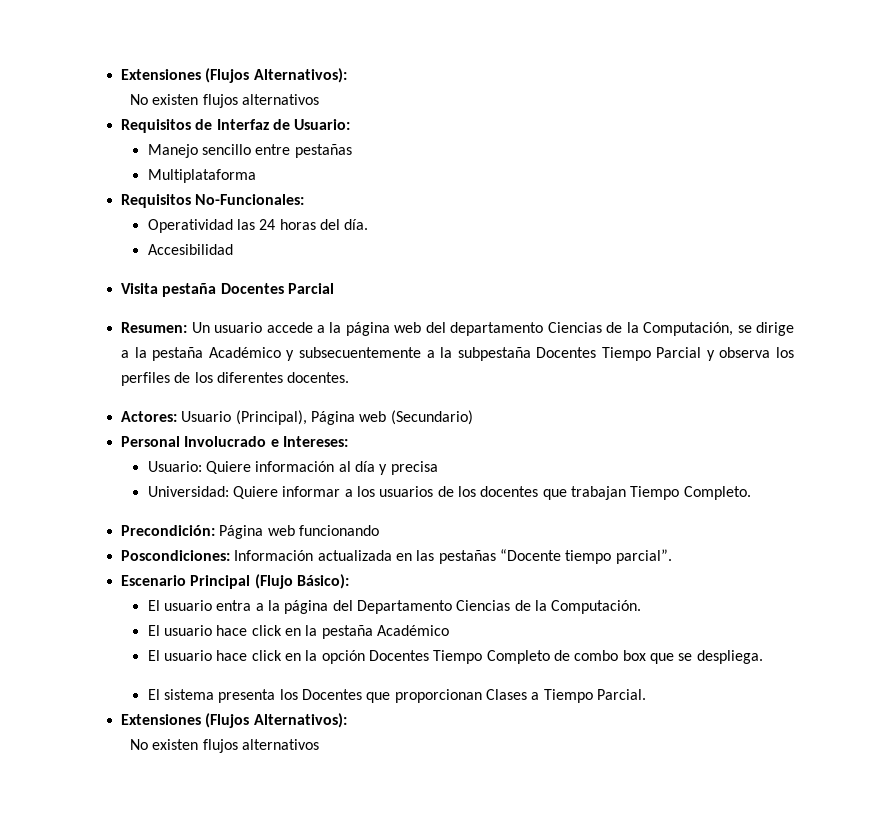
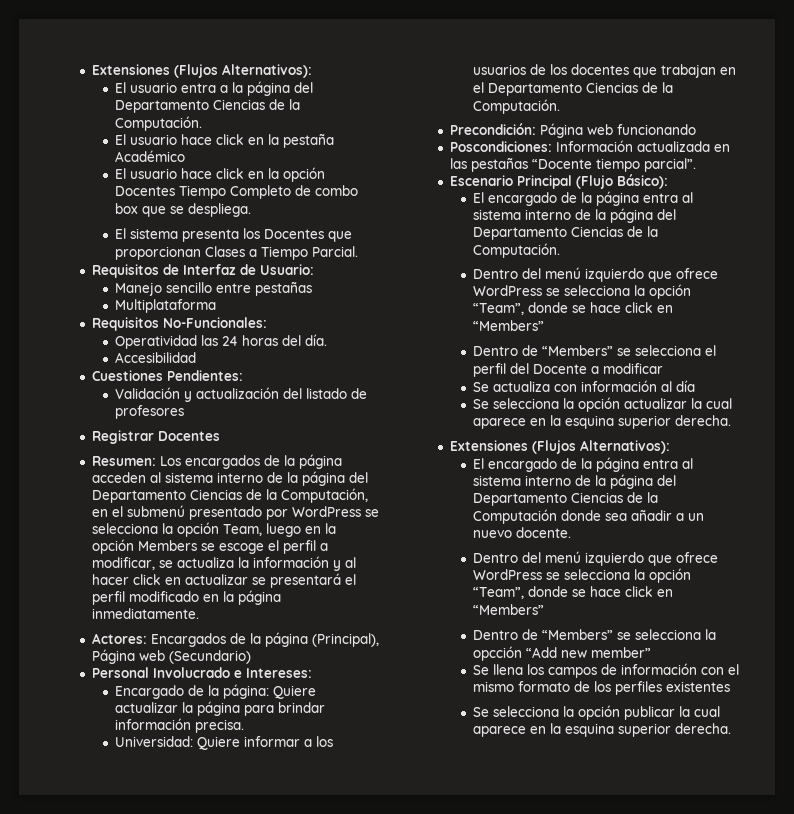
[121,68,347,83] [130,94,320,108] [121,119,351,133] [147,144,352,158] [147,169,256,183] [121,194,305,208] [147,219,369,233] [147,244,233,255] [121,283,335,297] [121,322,795,336] [121,347,794,361] [121,372,350,386] [121,410,473,425] [121,436,349,447] [147,461,438,475] [147,486,751,500] [121,525,380,539] [121,549,672,564] [121,574,350,589] Extensiones (Flujos Alternativos): // No existen flujos alternativos // Requisitos de Interfaz de Usuario: // Manejo sencillo entre pestañas // Multiplataforma // Requisitos No-Funcionales: // Operatividad las 24 horas del día. // Accesibilidad // Visita pestaña Docentes Parcial // Resumen: Un usuario accede a la página web del departamento Ciencias de la Computación, se dirige a la pestaña Académico y subsecuentemente a la subpestaña Docentes Tiempo Parcial y observa los perfiles de los diferentes docentes. // Actores: Usuario (Principal), Página web (Secundario) // Personal Involucrado e Intereses: // Usuario: Quiere información al día y precisa // Universidad: Quiere informar a los usuarios de los docentes que trabajan Tiempo Completo. // Precondición: Página web funcionando // Poscondiciones: Información actualizada en las pestañas “Docente tiempo parcial”. // Escenario Principal (Flujo Básico): -> [92,64,313,78] Extensiones (Flujos Alternativos):
[121,713,347,728] [130,739,320,753] Extensiones (Flujos Alternativos): // No existen flujos alternativos -> [92,264,315,278] [114,281,312,296] [114,299,216,313] [92,317,268,331] [114,334,327,349] [114,352,196,363] [92,370,244,381] [114,387,367,402] [114,405,184,419] [92,430,221,444] [92,454,343,469] [92,471,369,486] [92,488,369,503] [92,505,380,520] [92,522,337,537] [92,539,329,554] [92,556,357,571] [92,573,357,588] [92,590,282,605] [92,608,200,619] [92,632,380,647] [92,649,252,664] [92,667,313,678] [114,684,316,699] [114,701,325,716] [114,718,244,733] [114,736,333,750] [472,64,736,78] [472,82,673,96] [472,99,560,114] [450,123,697,138] [450,140,731,152] [450,157,697,172] [450,174,669,189] [472,191,693,206] [472,208,676,223] [472,226,658,240] [472,243,560,258] [472,267,718,282] [472,284,691,299] [472,302,673,315] [472,320,544,331] [472,345,716,356] [472,363,663,377] [472,380,695,392] [472,397,732,412] [472,415,731,429] [450,440,671,454] [472,457,693,472] [472,474,676,489] [472,492,658,506] [472,509,704,524] [472,527,571,538] [472,551,718,566] [472,568,691,583] [472,586,673,599] [472,604,544,615] [472,629,716,640] [472,646,651,661] [472,663,739,678] [472,681,730,695] [472,705,720,720] [472,723,731,737] Requisitos de Interfaz de Usuario: // Manejo sencillo entre pestañas // Multiplataforma // Requisitos No-Funcionales: // Operatividad las 24 horas del día. // Accesibilidad // Cuestiones Pendientes: // Validación y actualización del listado de profesores // Registrar Docentes // Resumen: Los encargados de la página acceden al sistema interno de la página del Departamento Ciencias de la Computación, en el submenú presentado por WordPress se selecciona la opción Team, luego en la opción Members se escoge el perfil a modificar, se actualiza la información y al hacer click en actualizar se presentará el perfil modificado en la página inmediatamente. // Actores: Encargados de la página (Principal), Página web (Secundario) // Personal Involucrado e Intereses: // Encargado de la página: Quiere actualizar la página para brindar información precisa. // Universidad: Quiere informar a los usuarios de los docentes que trabajan en el Departamento Ciencias de la Computación. // Precondición: Página web funcionando // Poscondiciones: Información actualizada en las pestañas “Docente tiempo parcial”. // Escenario Principal (Flujo Básico): // El encargado de la página entra al sistema interno de la página del Departamento Ciencias de la Computación. // Dentro del menú izquierdo que ofrece WordPress se selecciona la opción “Team”, donde se hace click en “Members” // Dentro de “Members” se selecciona el perfil del Docente a modificar // Se actualiza con información al día // Se selecciona la opción actualizar la cual aparece en la esquina superior derecha. // Extensiones (Flujos Alternativos): // El encargado de la página entra al sistema interno de la página del Departamento Ciencias de la Computación donde sea añadir a un nuevo docente. // Dentro del menú izquierdo que ofrece WordPress se selecciona la opción “Team”, donde se hace click en “Members” // Dentro de “Members” se selecciona la opcción “Add new member” // Se llena los campos de información con el mismo formato de los perfiles existentes // Se selecciona la opción publicar la cual aparece en la esquina superior derecha.

